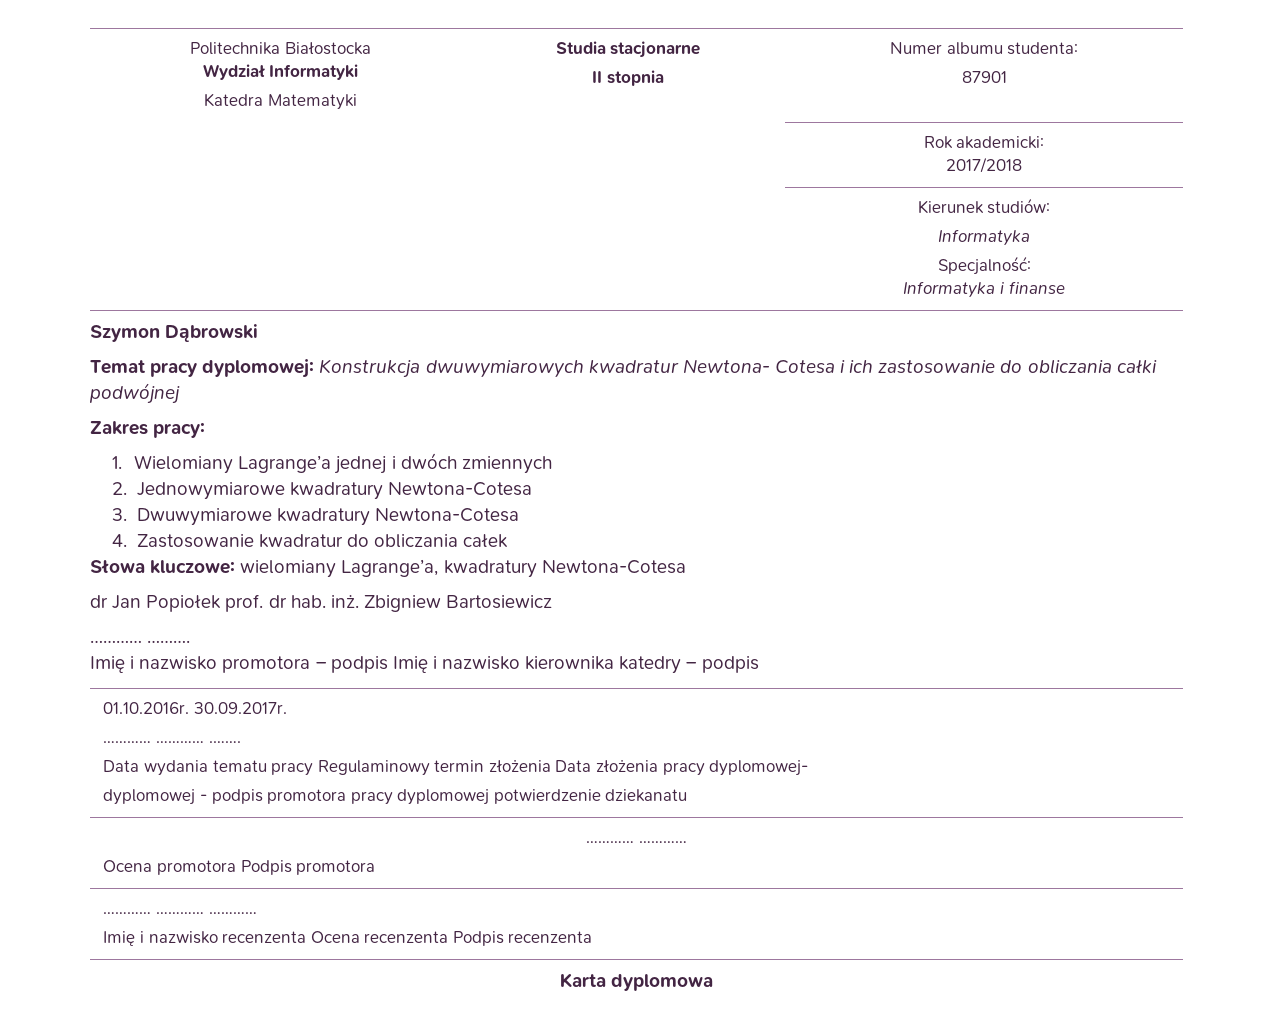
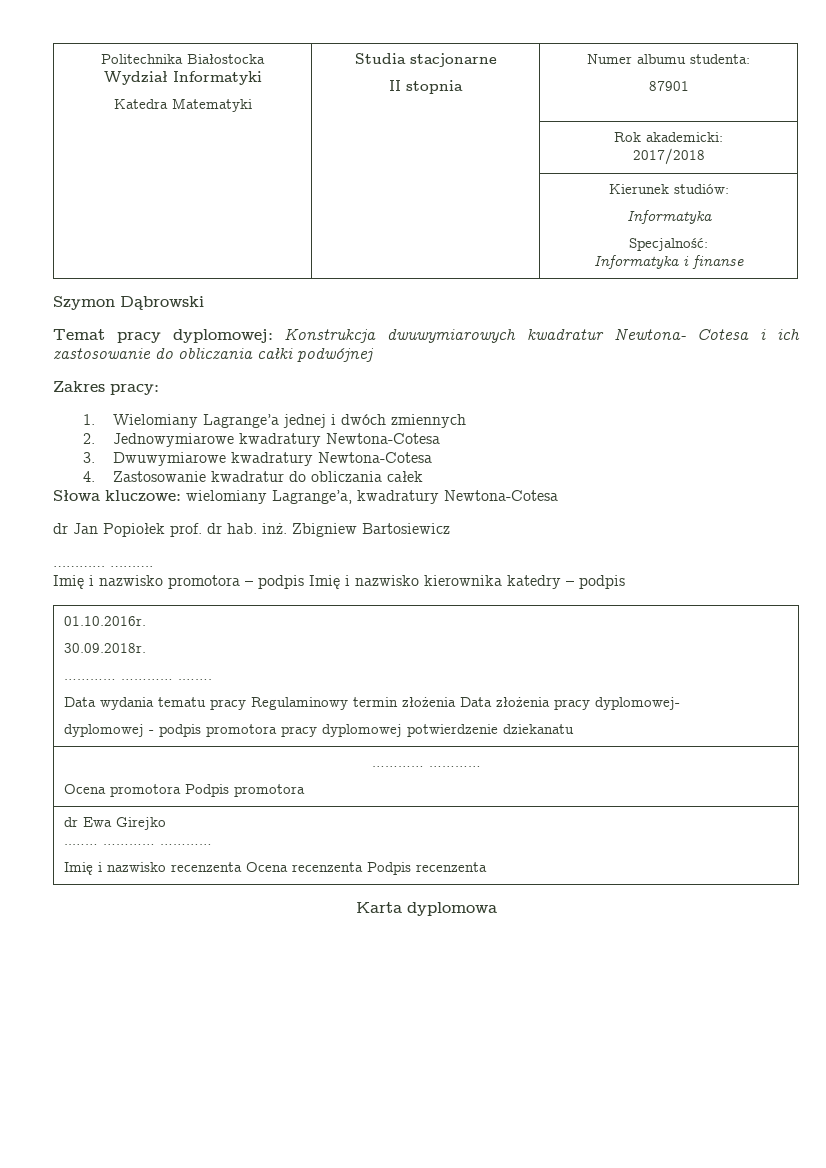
[193,702,287,714] 30.09.2017r. -> [63,643,146,653] // 30.09.2018r.
[103,912,152,914] ………… -> [63,817,166,830] [63,844,98,845] dr Ewa Girejko // ..……

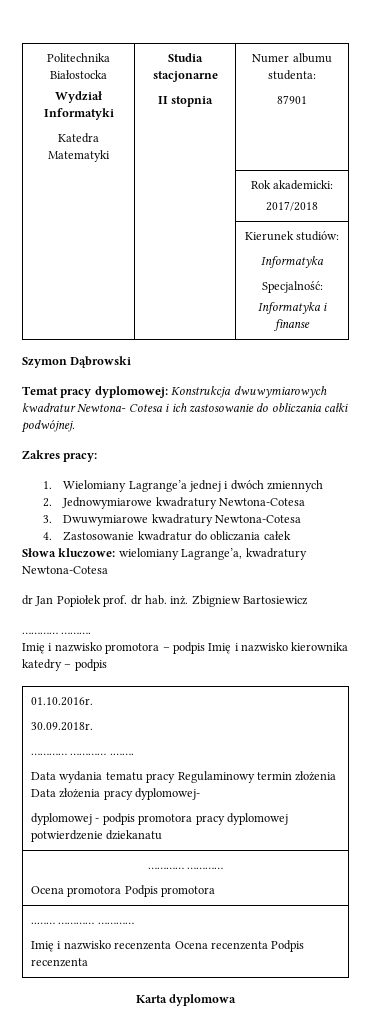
[297,348,374,362] podwójnej -> [21,420,75,433] podwójnej.
[63,817,166,830] dr Ewa Girejko // -> (216, 891) none

